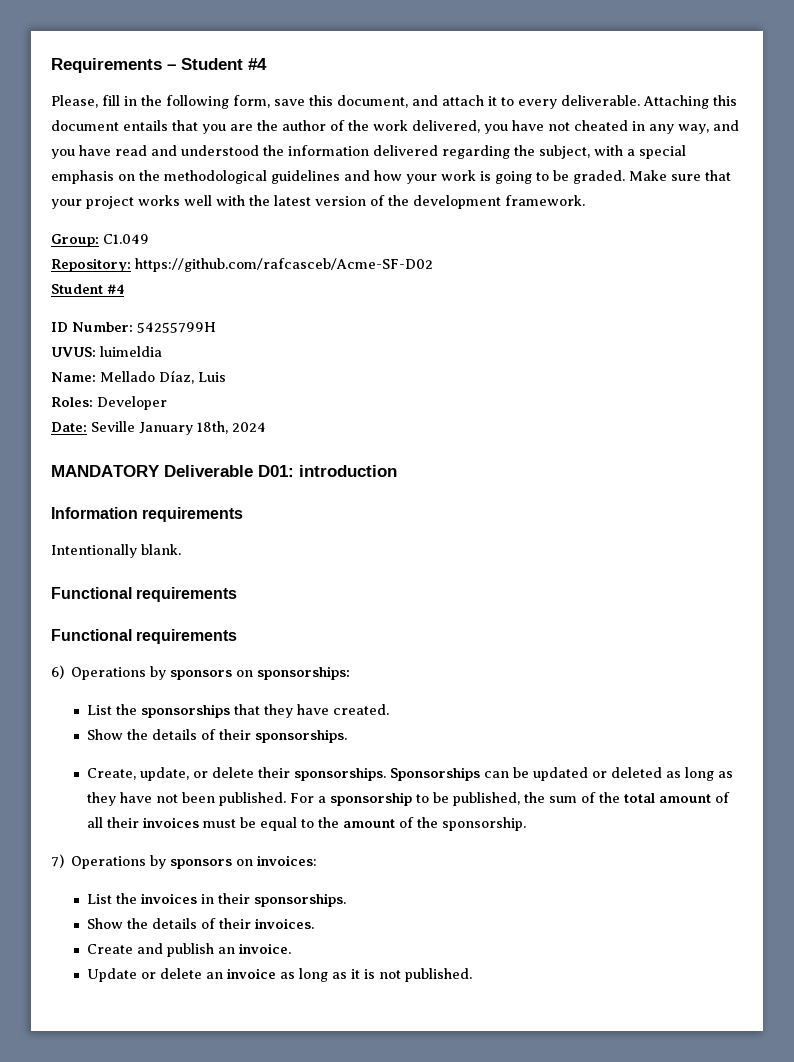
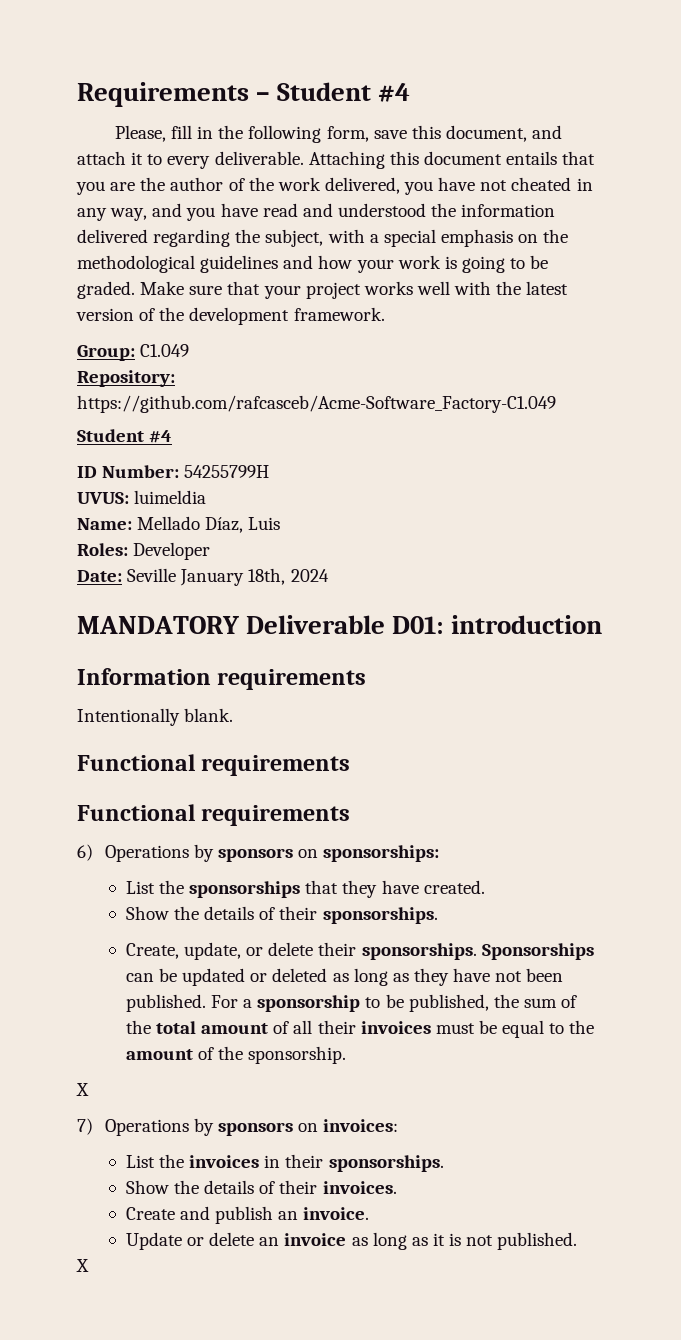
[135,258,433,272] https://github.com/rafcasceb/Acme-SF-D02 -> [77,395,556,413] https://github.com/rafcasceb/Acme-Software_Factory-C1.049
(527, 824) none -> [76,1083,89,1096] // X
(473, 975) none -> [76,1259,89,1272] // X

